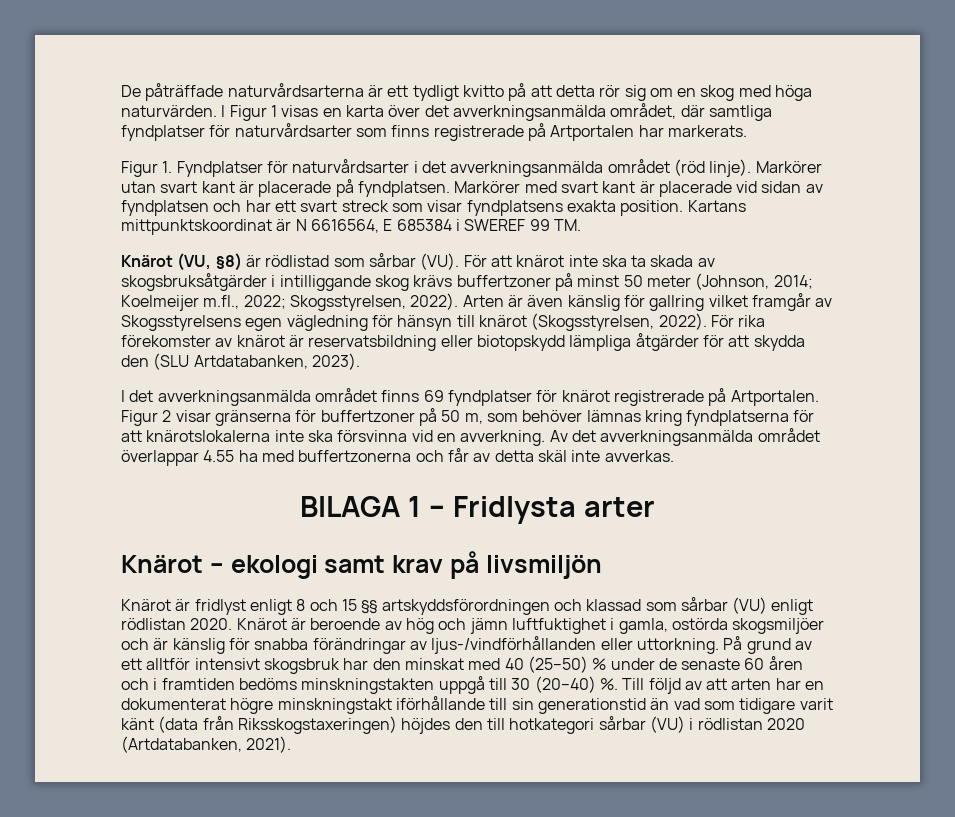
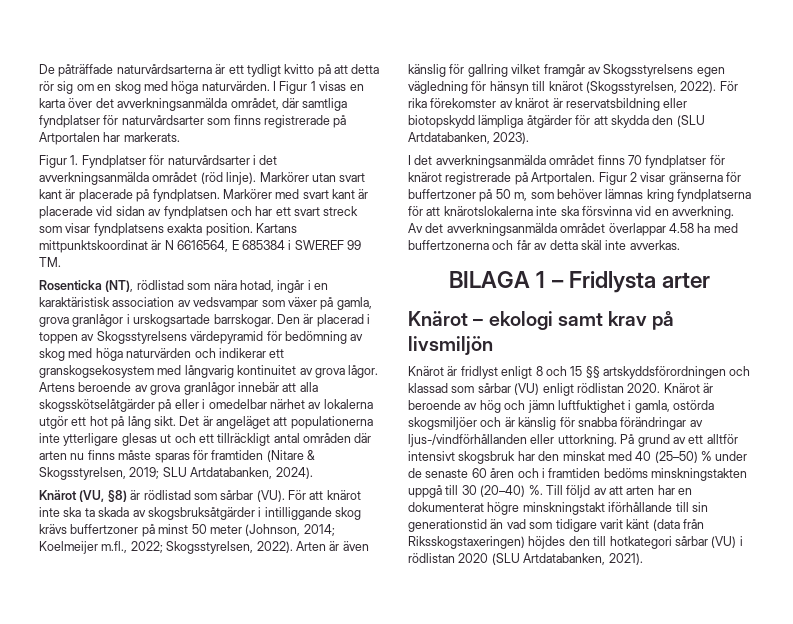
(581, 225) none -> [39,280,328,293] [39,297,372,310] [39,314,370,327] [39,331,364,344] [39,348,285,361] [39,365,379,378] [39,382,318,395] [39,399,373,412] [39,416,373,429] [39,433,372,446] [39,450,315,463] [39,467,313,480] // Rosenticka (NT), rödlistad som nära hotad, ingår i en karaktäristisk association av vedsvampar som växer på gamla, grova granlågor i urskogsartade barrskogar. Den är placerad i toppen av Skogsstyrelsens värdepyramid för bedömning av skog med höga naturvärden och indikerar ett granskogsekosystem med långvarig kontinuitet av grova lågor. Artens beroende av grova granlågor innebär att alla skogsskötselåtgärder på eller i omedelbar närhet av lokalerna utgör ett hot på lång sikt. Det är angeläget att populationerna inte ytterligare glesas ut och ett tillräckligt antal områden där arten nu finns måste sparas för framtiden (Nitare & Skogsstyrelsen, 2019; SLU Artdatabanken, 2024).
[423,390,444,402] 69 -> [627,155,642,165] 70
[203,450,235,462] 4.55 -> [668,223,694,233] 4.58
[121,736,242,753] (Artdatabanken, -> [491,553,606,565] (SLU Artdatabanken,

